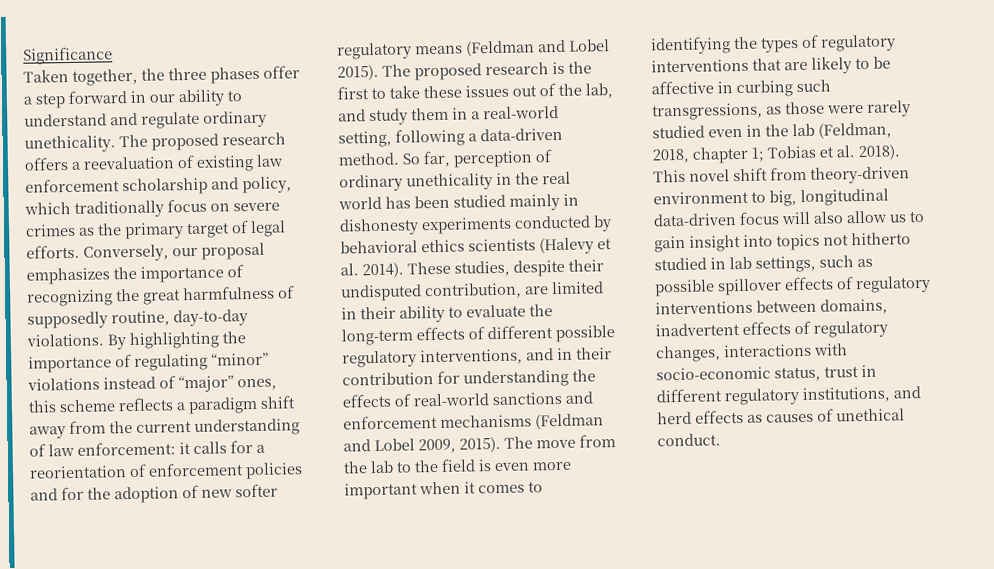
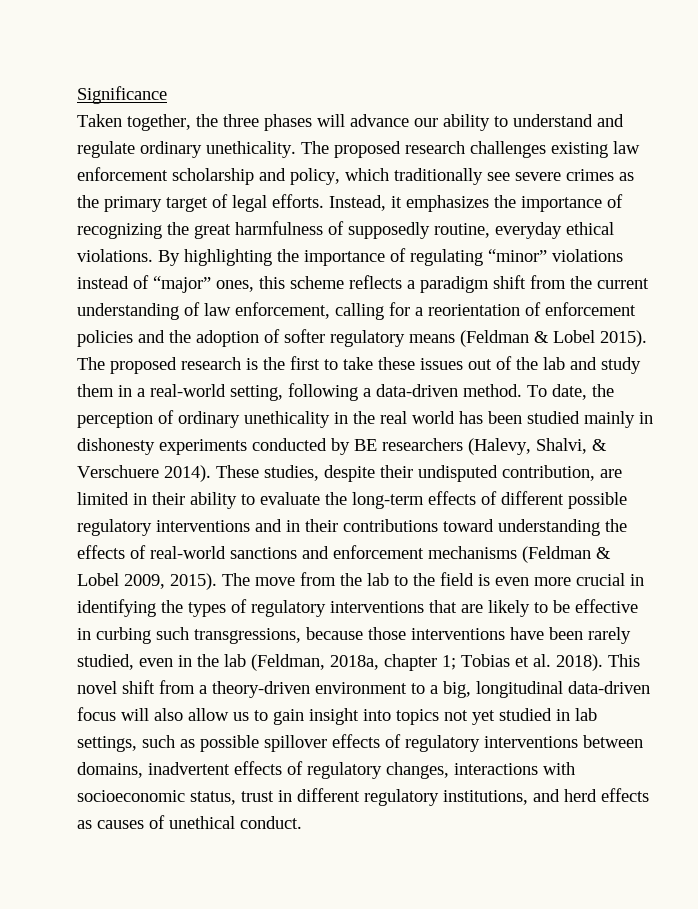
[263,65,300,79] [23,90,146,109] offer a step forward in -> [317,114,409,127] will advance
[24,154,195,171] offers a reevaluation of -> [470,141,546,158] challenges
[167,198,230,213] focus on -> [487,172,510,181] see
[83,242,265,262] Conversely, our proposal -> [329,195,402,211] Instead, it
[173,309,248,327] day-to-day -> [495,222,614,239] everyday ethical
[29,426,66,439] away -> (526, 282) none
[77,441,227,456] enforcement: it calls -> [235,302,384,320] enforcement, calling
[61,486,84,501] for -> (165, 336) none
[201,489,233,498] new -> (280, 336) none
[537,39,566,53] and -> [534,331,549,343] &
[585,83,613,99] lab, -> [543,357,565,370] lab
[402,150,451,168] So far, -> [527,384,614,400] To date, the
[340,237,612,255] [340,263,359,276] behavioral ethics scientists (Halevy et al. -> [354,438,607,455] [77,465,159,478] BE researchers (Halevy, Shalvi, & Verschuere
[420,348,523,366] interventions, -> [156,520,250,532] interventions
[342,370,460,386] contribution for -> [343,519,494,532] contributions toward
[343,439,371,452] and -> [596,547,611,559] &
[344,481,543,500] important when it comes to -> [576,573,644,586] crucial in
[651,80,714,95] affective -> [575,599,638,613] effective
[766,100,911,117] [652,125,705,139] as those were rarely studied -> [306,627,631,644] [77,654,134,670] because those interventions have been rarely studied,
[652,148,690,164] 2018, -> [330,655,379,670] 2018a,
(807, 173) none -> [199,685,207,694] a
(766, 197) none -> [430,685,438,694] a
[851,232,911,246] hitherto -> [472,710,495,725] yet
[656,366,771,381] socio-economic -> [77,790,185,802] socioeconomic

